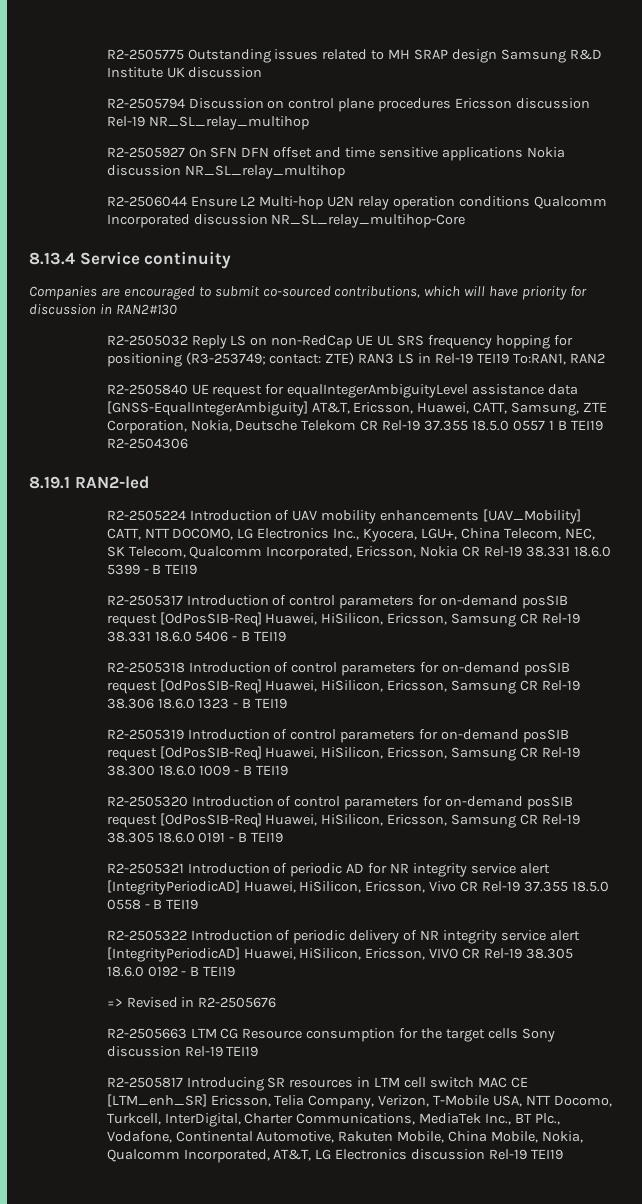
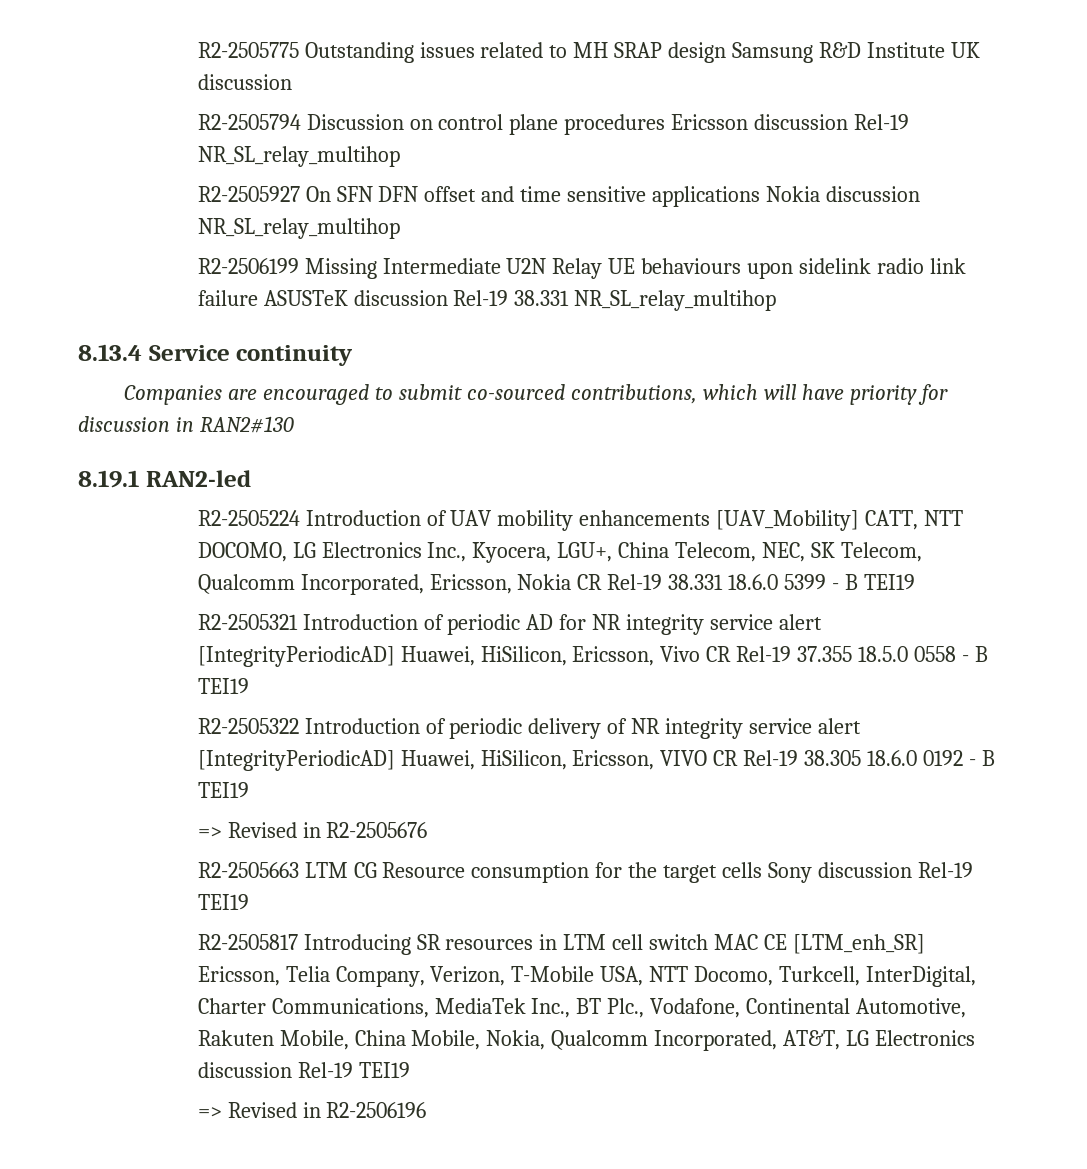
[106,196,607,210] [106,214,466,228] R2-2506044 Ensure L2 Multi-hop U2N relay operation conditions Qualcomm Incorporated discussion NR_SL_relay_multihop-Core -> [197,258,967,279] [197,290,777,311] R2-2506199 Missing Intermediate U2N Relay UE behaviours upon sidelink radio link failure ASUSTeK discussion Rel-19 38.331 NR_SL_relay_multihop
[106,335,573,349] [106,352,605,367] [106,384,579,398] [106,401,608,416] [106,420,603,434] [106,438,188,449] // R2-2505032 Reply LS on non-RedCap UE UL SRS frequency hopping for positioning (R3-253749; contact: ZTE) RAN3 LS in Rel-19 TEI19 To:RAN1, RAN2 // R2-2505840 UE request for equalIntegerAmbiguityLevel assistance data [GNSS-EqualIntegerAmbiguity] AT&T, Ericsson, Huawei, CATT, Samsung, ZTE Corporation, Nokia, Deutsche Telekom CR Rel-19 37.355 18.5.0 0557 1 B TEI19 R2-2504306 -> (294, 424) none
[106,595,568,609] [106,612,580,627] [106,631,287,642] [106,662,570,676] [106,679,580,694] [106,698,288,709] [106,729,569,743] [106,746,580,761] [106,765,289,776] [106,796,573,810] [106,813,580,828] [106,832,284,843] // R2-2505317 Introduction of control parameters for on-demand posSIB request [OdPosSIB-Req] Huawei, HiSilicon, Ericsson, Samsung CR Rel-19 38.331 18.6.0 5406 - B TEI19 // R2-2505318 Introduction of control parameters for on-demand posSIB request [OdPosSIB-Req] Huawei, HiSilicon, Ericsson, Samsung CR Rel-19 38.306 18.6.0 1323 - B TEI19 // R2-2505319 Introduction of control parameters for on-demand posSIB request [OdPosSIB-Req] Huawei, HiSilicon, Ericsson, Samsung CR Rel-19 38.300 18.6.0 1009 - B TEI19 // R2-2505320 Introduction of control parameters for on-demand posSIB request [OdPosSIB-Req] Huawei, HiSilicon, Ericsson, Samsung CR Rel-19 38.305 18.6.0 0191 - B TEI19 -> (915, 582) none
(563, 1154) none -> [197,1102,427,1118] // => Revised in R2-2506196

